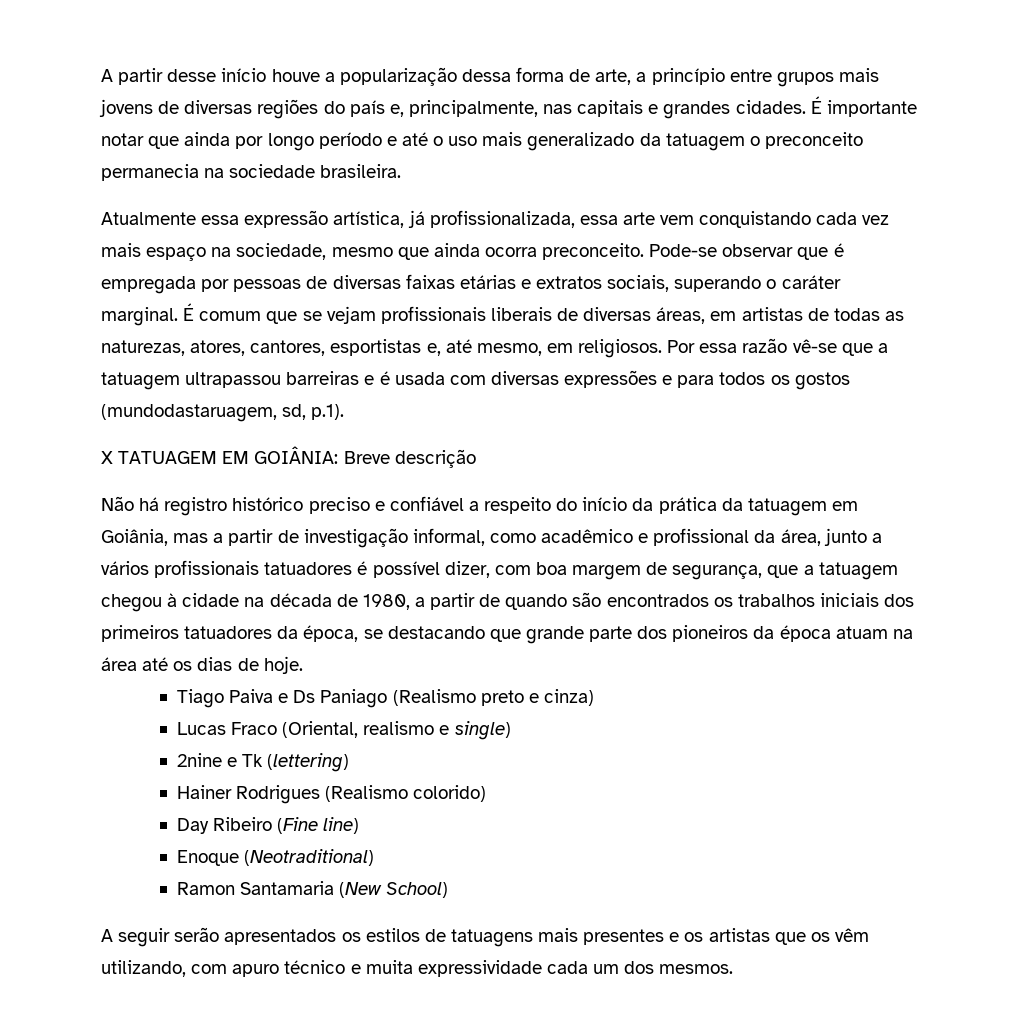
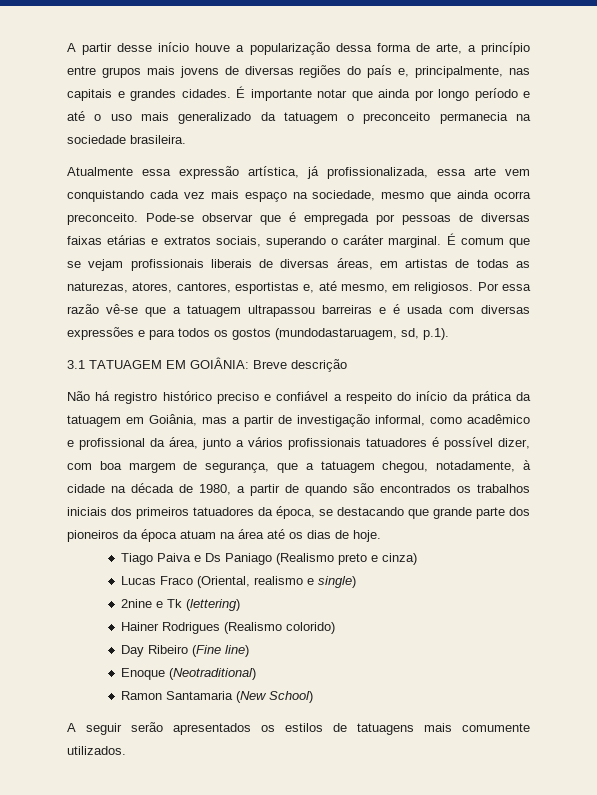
[101,451,113,464] X -> [67,360,85,369] 3.1
[101,594,162,612] chegou -> [382,461,516,473] chegou, notadamente,
[583,928,869,945] [101,960,734,977] presentes e os artistas que os vêm utilizando, com apuro técnico e muita expressividade cada um dos mesmos. -> [462,723,530,732] [67,746,126,755] comumente utilizados.

